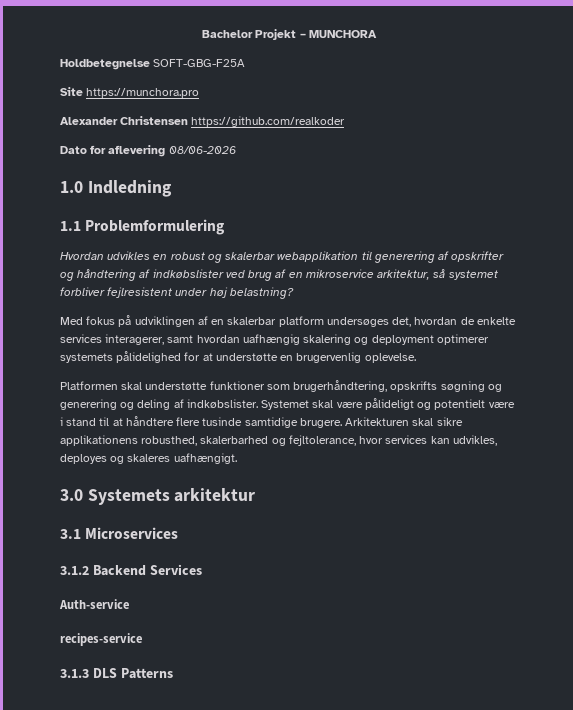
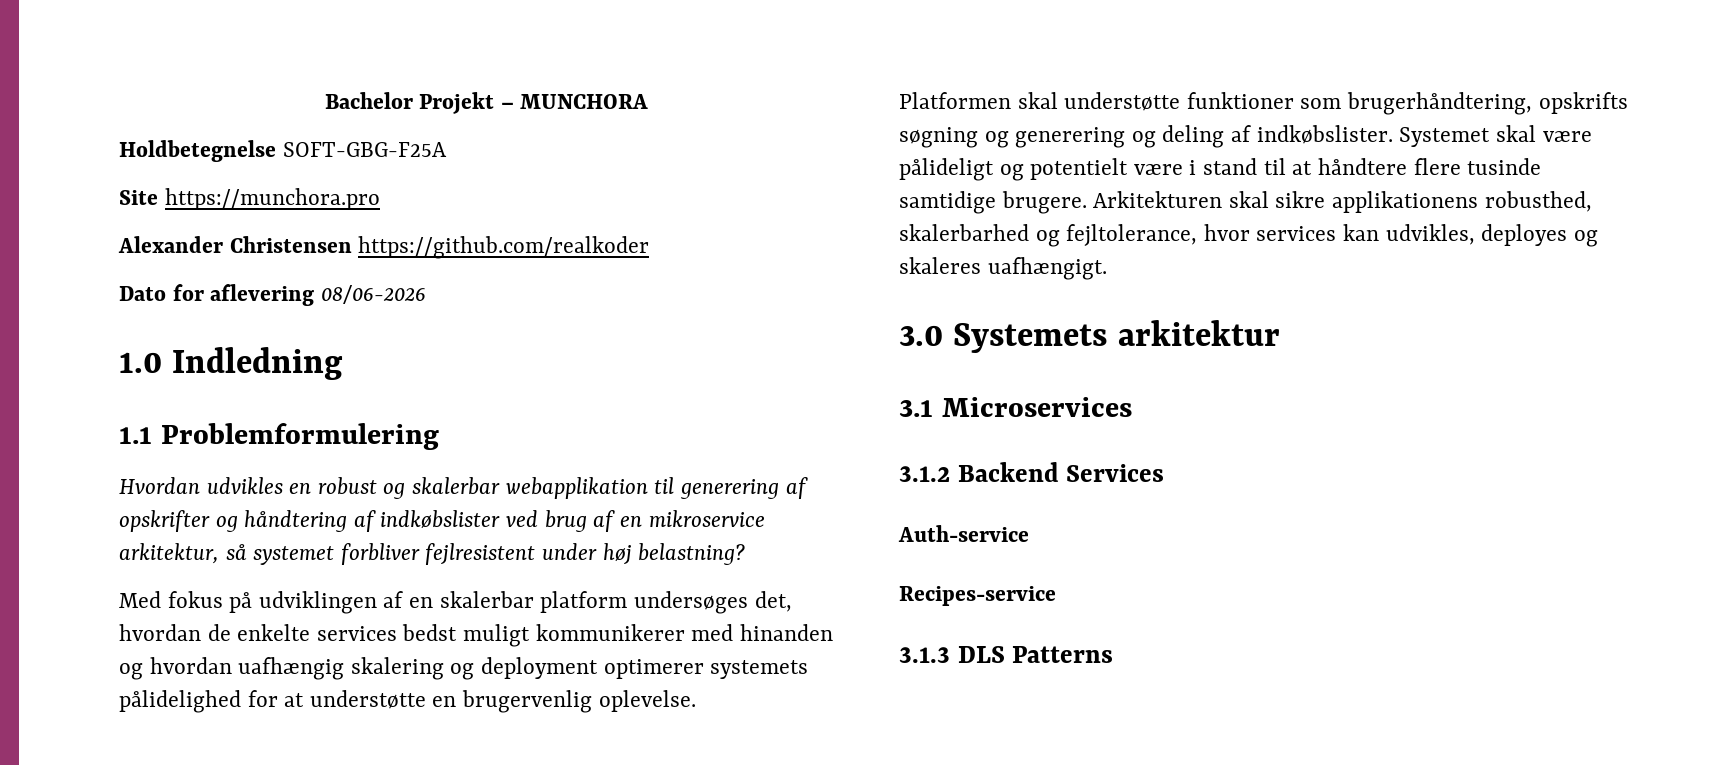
[105,334,194,345] interagerer, samt -> [402,624,833,647] [119,663,143,680] bedst muligt kommunikerer med hinanden og
[60,633,142,646] recipes-service -> [899,586,1056,606] Recipes-service

